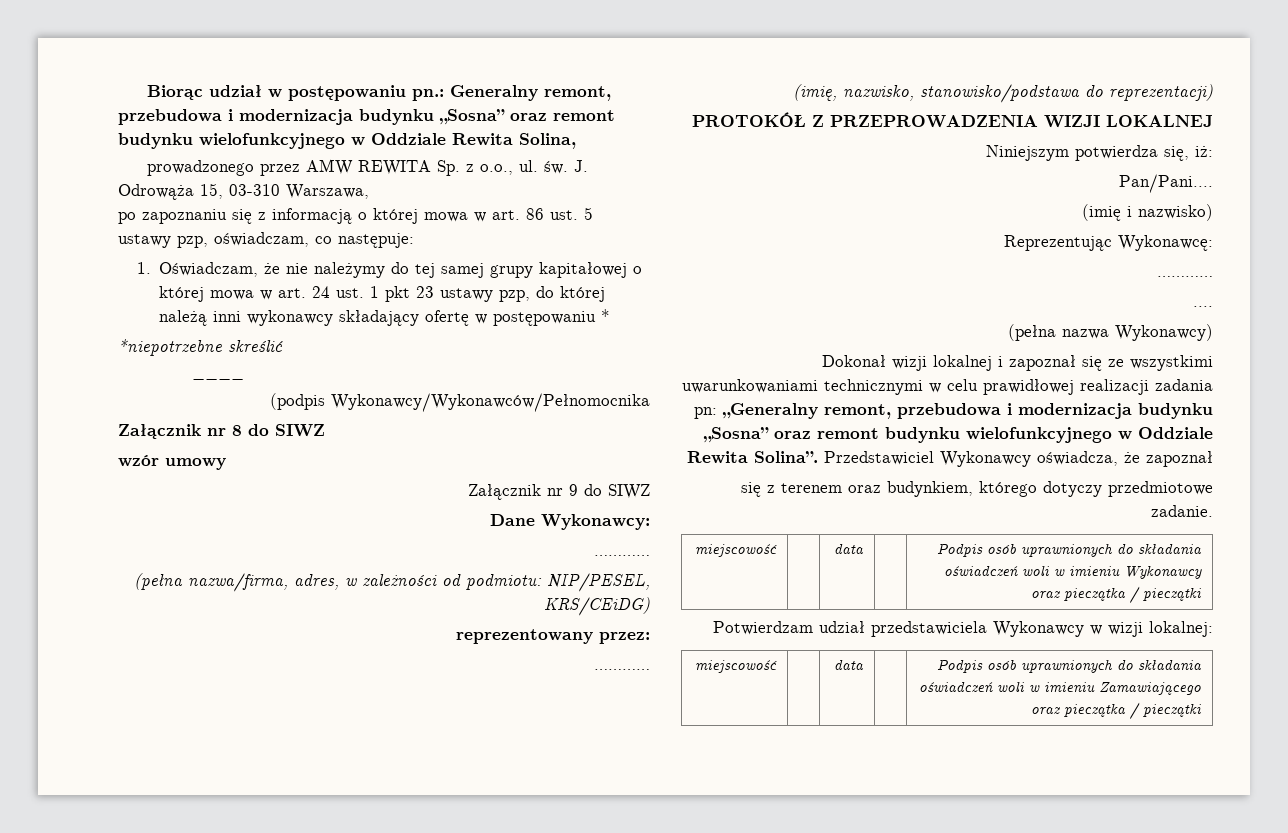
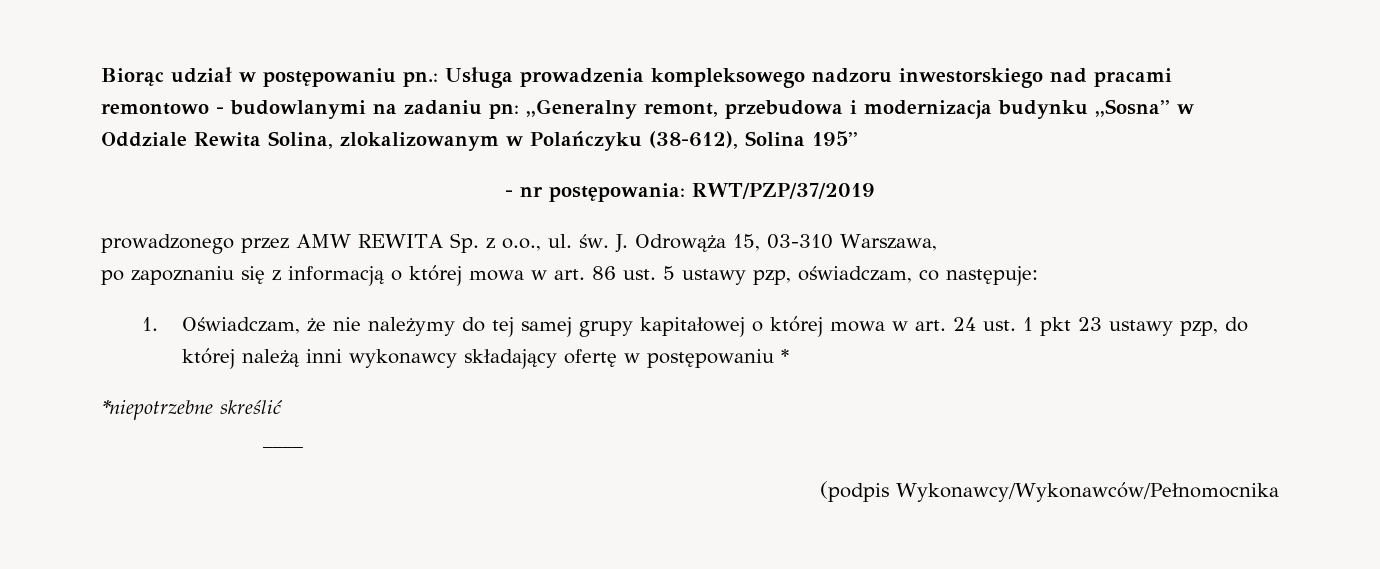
[449,85,611,101] [118,109,615,125] [118,133,345,149] Generalny remont, przebudowa i modernizacja budynku „Sosna” oraz remont budynku wielofunkcyjnego -> [445,67,1172,88] [101,99,1170,119] Usługa prowadzenia kompleksowego nadzoru inwestorskiego nad pracami remontowo - budowlanymi na zadaniu pn: „Generalny remont, przebudowa i modernizacja budynku „Sosna”
(576, 141) none -> [340,131,858,151] [505,183,875,202] zlokalizowanym w Polańczyku (38-612), Solina 195” // - nr postępowania: RWT/PZP/37/2019
[118,424,325,439] [118,455,226,470] [468,484,650,500] [490,514,650,530] [594,555,650,556] [134,573,650,592] [544,597,650,616] [456,629,650,644] [594,669,650,670] [793,84,1213,103] [692,112,1213,128] [986,145,1213,161] [1119,174,1213,193] [1082,204,1213,221] [1004,235,1213,251] [1157,276,1213,277] [1193,306,1213,307] [1008,324,1213,341] [822,355,1213,371] [682,379,1213,395] [694,403,1213,419] [703,427,1213,443] [687,451,1213,467] [741,481,1213,497] [1151,505,1213,517] [694,544,777,557] [833,543,864,554] [936,543,1202,557] [943,565,1202,579] [1030,586,1201,604] [713,621,1213,637] [694,660,777,673] [833,659,864,670] [936,659,1202,673] [918,681,1201,695] [1030,702,1201,720] // Załącznik nr 8 do SIWZ // wzór umowy // Załącznik nr 9 do SIWZ // Dane Wykonawcy: // ………… // (pełna nazwa/firma, adres, w zależności od podmiotu: NIP/PESEL, KRS/CEiDG) // reprezentowany przez: // ………… // (imię, nazwisko, stanowisko/podstawa do reprezentacji) // PROTOKÓŁ Z PRZEPROWADZENIA WIZJI LOKALNEJ // Niniejszym potwierdza się, iż: // Pan/Pani.... // (imię i nazwisko) // Reprezentując Wykonawcę: // ………… // .... // (pełna nazwa Wykonawcy) // Dokonał wizji lokalnej i zapoznał się ze wszystkimi uwarunkowaniami technicznymi w celu prawidłowej realizacji zadania pn: „Generalny remont, przebudowa i modernizacja budynku „Sosna” oraz remont budynku wielofunkcyjnego w Oddziale Rewita Solina”. Przedstawiciel Wykonawcy oświadcza, że zapoznał // się z terenem oraz budynkiem, którego dotyczy przedmiotowe zadanie. // miejscowość | | data | | Podpis osób uprawnionych do składania oświadczeń woli w imieniu Wykonawcy oraz pieczątka / pieczątki // Potwierdzam udział przedstawiciela Wykonawcy w wizji lokalnej: // miejscowość | | data | | Podpis osób uprawnionych do składania oświadczeń woli w imieniu Zamawiającego oraz pieczątka / pieczątki -> (1280, 492) none

